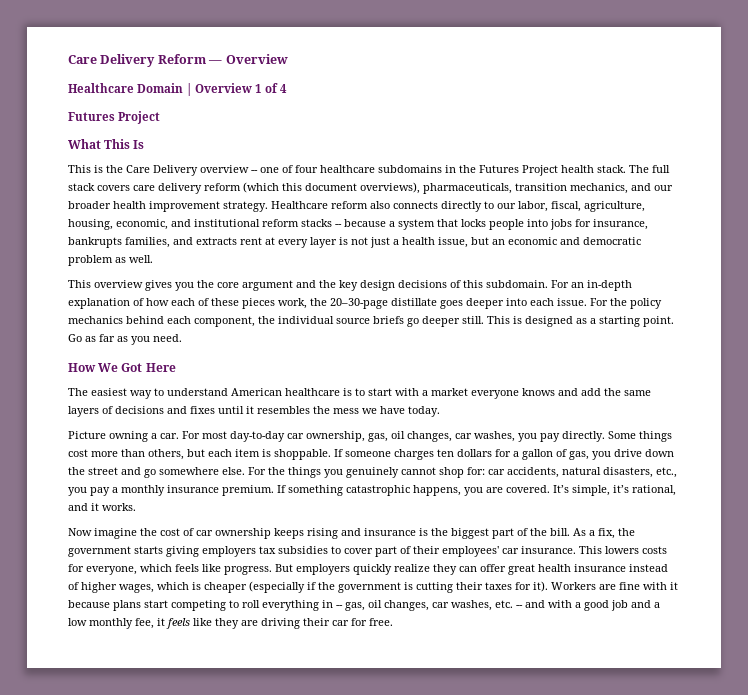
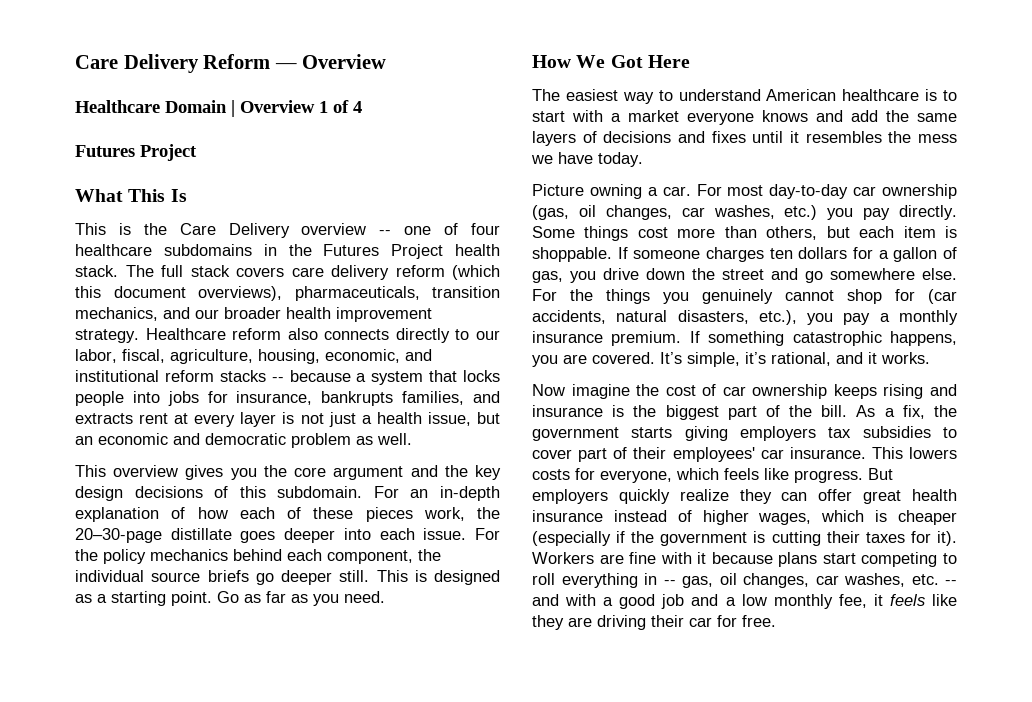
[306,431,515,442] ownership, gas, oil changes, car washes, -> [882,184,957,199] [532,205,818,220] ownership (gas, oil changes, car washes, etc.)
[467,467,505,475] for: car -> [895,289,957,304] for (car
[656,467,677,478] etc., -> [758,310,797,325] etc.),

